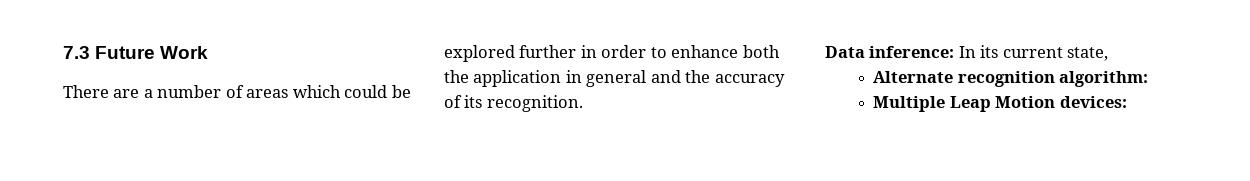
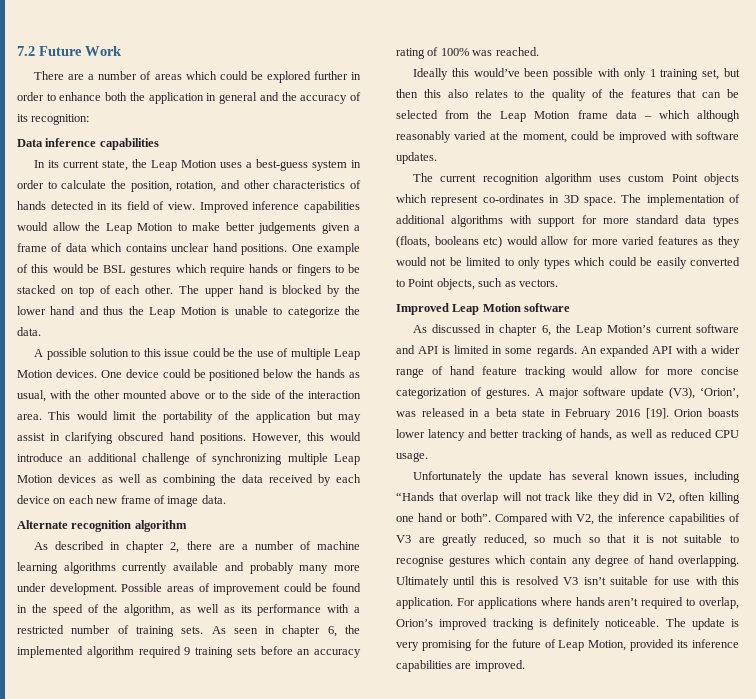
[63,46,90,59] 7.3 -> [17,46,35,56] 7.2
[486,95,583,112] recognition. -> [31,114,90,125] recognition:
[869,46,955,58] inference: -> [45,138,159,150] inference capabilities //
[873,71,1149,87] [873,96,1127,112] // Alternate recognition algorithm: // Multiple Leap Motion devices: -> [132,159,361,171] [17,180,361,192] [17,201,360,213] [17,222,360,234] [17,243,361,255] [17,264,360,276] [17,285,360,297] [17,306,360,318] [17,327,41,336] [34,348,360,360] [17,369,360,381] [17,390,361,402] [17,411,361,423] [17,432,361,444] [17,453,360,465] [17,474,361,486] [17,495,226,507] [17,520,187,532] [34,541,360,553] [17,562,361,574] [17,583,361,595] [17,604,360,616] [17,625,361,637] [17,646,361,658] [396,47,539,59] [413,68,741,80] [396,89,739,101] [396,110,740,122] [396,131,739,143] [396,152,437,164] [413,173,739,185] [396,194,740,206] [396,215,739,227] [396,236,740,248] [396,257,740,269] [396,278,558,290] [396,303,571,315] [413,324,740,336] [396,345,740,357] [396,366,739,378] [396,387,739,399] [396,408,739,420] [396,429,739,441] [396,452,428,462] [413,471,740,483] [396,492,740,504] [396,513,740,525] [396,534,739,546] [396,555,739,567] [396,576,739,588] [396,597,739,609] [396,618,739,630] [396,639,739,651] [396,660,525,672] the Leap Motion uses a best-guess system in order to calculate the position, rotation, and other characteristics of hands detected in its field of view. Improved inference capabilities would allow the Leap Motion to make better judgements given a frame of data which contains unclear hand positions. One example of this would be BSL gestures which require hands or fingers to be stacked on top of each other. The upper hand is blocked by the lower hand and thus the Leap Motion is unable to categorize the data. // A possible solution to this issue could be the use of multiple Leap Motion devices. One device could be positioned below the hands as usual, with the other mounted above or to the side of the interaction area. This would limit the portability of the application but may assist in clarifying obscured hand positions. However, this would introduce an additional challenge of synchronizing multiple Leap Motion devices as well as combining the data received by each device on each new frame of image data. // Alternate recognition algorithm // As described in chapter 2, there are a number of machine learning algorithms currently available and probably many more under development. Possible areas of improvement could be found in the speed of the algorithm, as well as its performance with a restricted number of training sets. As seen in chapter 6, the implemented algorithm required 9 training sets before an accuracy rating of 100% was reached. // Ideally this would’ve been possible with only 1 training set, but then this also relates to the quality of the features that can be selected from the Leap Motion frame data – which although reasonably varied at the moment, could be improved with software updates. // The current recognition algorithm uses custom Point objects which represent co-ordinates in 3D space. The implementation of additional algorithms with support for more standard data types (floats, booleans etc) would allow for more varied features as they would not be limited to only types which could be easily converted to Point objects, such as vectors. // Improved Leap Motion software // As discussed in chapter 6, the Leap Motion’s current software and API is limited in some regards. An expanded API with a wider range of hand feature tracking would allow for more concise categorization of gestures. A major software update (V3), ‘Orion’, was released in a beta state in February 2016 [19]. Orion boasts lower latency and better tracking of hands, as well as reduced CPU usage. // Unfortunately the update has several known issues, including “Hands that overlap will not track like they did in V2, often killing one hand or both”. Compared with V2, the inference capabilities of V3 are greatly reduced, so much so that it is not suitable to recognise gestures which contain any degree of hand overlapping. Ultimately until this is resolved V3 isn’t suitable for use with this application. For applications where hands aren’t required to overlap, Orion’s improved tracking is definitely noticeable. The update is very promising for the future of Leap Motion, provided its inference capabilities are improved.

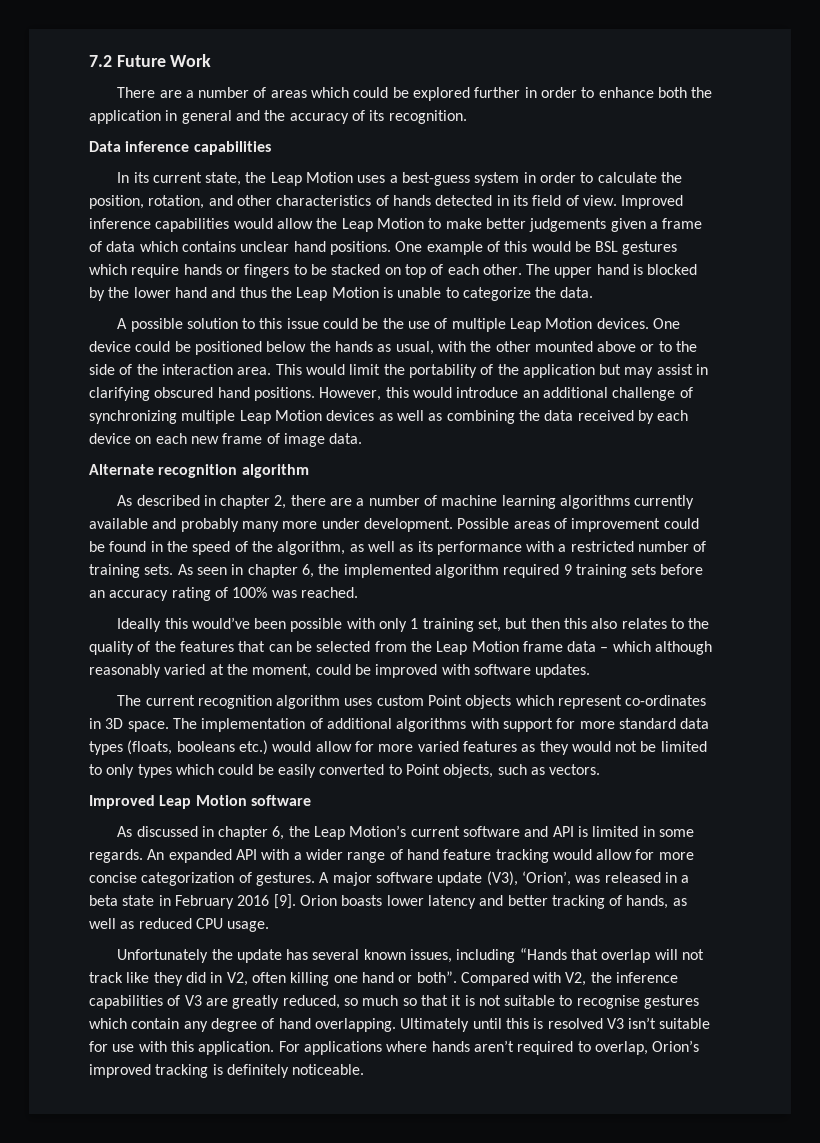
[31,114,90,125] recognition: -> [388,110,467,124] recognition.
[483,236,503,248] etc) -> [238,740,268,755] etc.)
[645,408,669,419] [19]. -> [273,894,296,909] [9].
[665,618,739,630] [396,639,739,651] [396,660,525,672] The update is very promising for the future of Leap Motion, provided its inference capabilities are improved. -> (365, 1069) none

